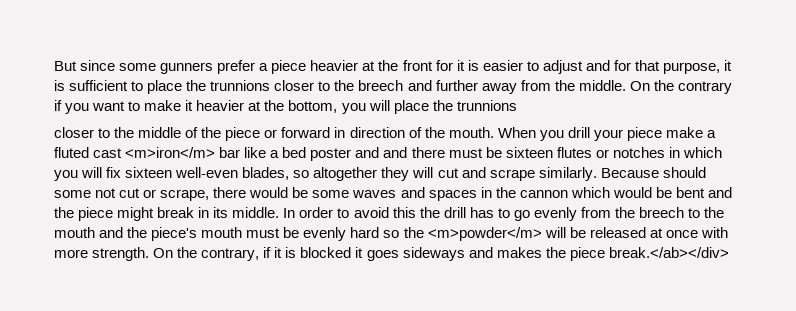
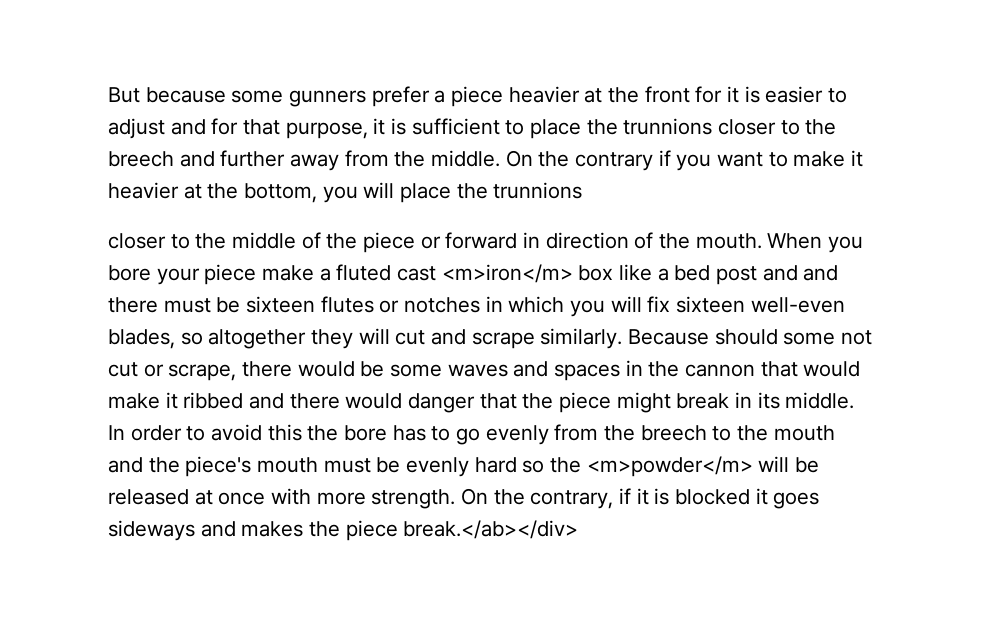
[80,60,116,71] since -> [145,87,226,103] because
[567,127,590,138] drill -> [108,265,151,281] bore
[219,147,241,158] bar -> [578,265,614,281] box
[310,148,352,161] poster -> [716,266,758,285] post
[570,187,732,198] which would be bent and -> [760,361,861,377] [108,392,517,413] that would make it ribbed and there would danger that
[443,207,466,218] drill -> [344,425,388,441] bore

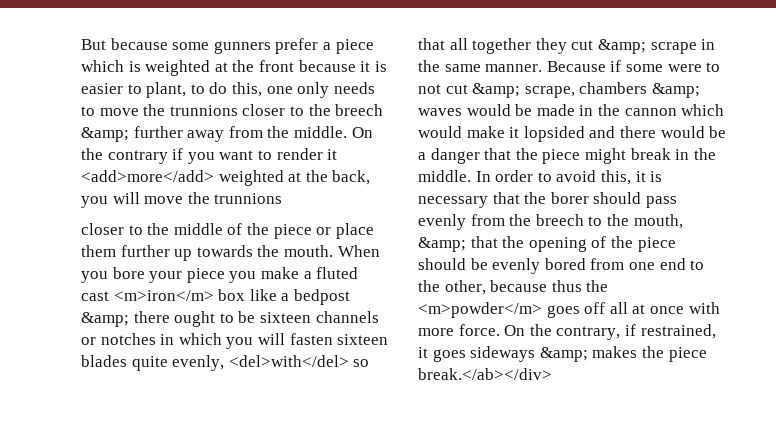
[508,86,580,103] heavier -> [81,60,211,76] which is weighted
[695,86,723,103] for -> [298,60,356,72] because
[108,118,582,139] adjust and for that purpose, it is sufficient to place -> [146,82,375,98] [81,106,139,116] plant, to do this, one only needs to move
[179,151,215,167] and -> [81,127,129,142] &amp;
[793,150,864,167] [108,182,452,203] make it heavier at the bottom, you will place -> [276,148,338,160] [81,170,371,186] [81,192,184,208] render it <add>more</add> weighted at the back, you will move
[445,232,654,249] forward in direction of -> [335,223,374,239] [81,245,253,261] place them further up towards
(257, 274) none -> [229,271,257,283] you
[674,265,839,285] [108,297,211,313] bed post and and there must -> [293,289,350,305] [81,311,234,327] bedpost &amp; there ought to
[320,296,374,313] flutes -> [315,311,379,323] channels
[647,296,845,313] [108,328,873,349] [108,360,861,381] [108,392,403,409] fix sixteen well-even blades, so altogether they will cut and scrape similarly. Because should some not cut or scrape, there would be some waves and spaces in the cannon that would make it ribbed and there would -> [289,333,389,345] [81,355,370,371] [418,38,716,54] [418,60,721,72] [418,82,700,98] [418,104,725,116] [418,126,727,142] [418,152,426,160] fasten sixteen blades quite evenly, <del>with</del> so that all together they cut &amp; scrape in the same manner. Because if some were to not cut &amp; scrape, chambers &amp; waves would be made in the cannon which would make it lopsided and there would be a
[757,392,780,409] its -> [693,148,716,160] the
[267,424,481,445] this the bore has to go -> [600,170,663,185] [418,192,677,208] this, it is necessary that the borer should pass
[773,425,835,441] [108,456,820,477] [108,489,189,505] mouth and the piece's mouth must be evenly hard so the <m>powder</m> will be released -> [633,214,683,229] [418,236,676,252] [418,258,705,274] [418,280,609,295] [418,302,628,318] mouth, &amp; that the opening of the piece should be evenly bored from one end to the other, because thus the <m>powder</m> goes off all
[371,489,456,509] strength. -> [458,324,500,336] force.
[636,488,751,505] it is blocked -> [640,324,716,339] restrained,
[200,521,236,537] and -> [539,347,588,362] &amp;

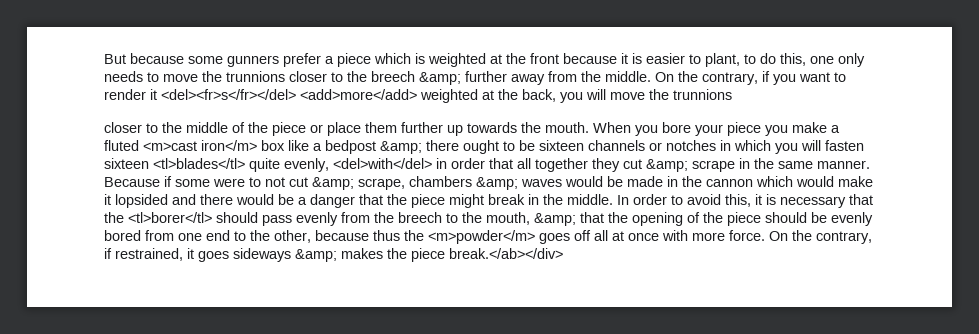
[107,150,168,164] contrary -> [702,72,758,85] contrary,
(338, 154) none -> [161,89,296,100] <del><fr>s</fr></del>
[81,290,214,301] cast <m>iron</m> -> [143,140,257,151] <m>cast iron</m>
[81,355,127,367] blades -> [153,158,245,169] <tl>blades</tl>
[353,359,370,367] so -> [436,158,485,169] in order
[550,192,589,204] borer -> [128,212,212,223] <tl>borer</tl>

